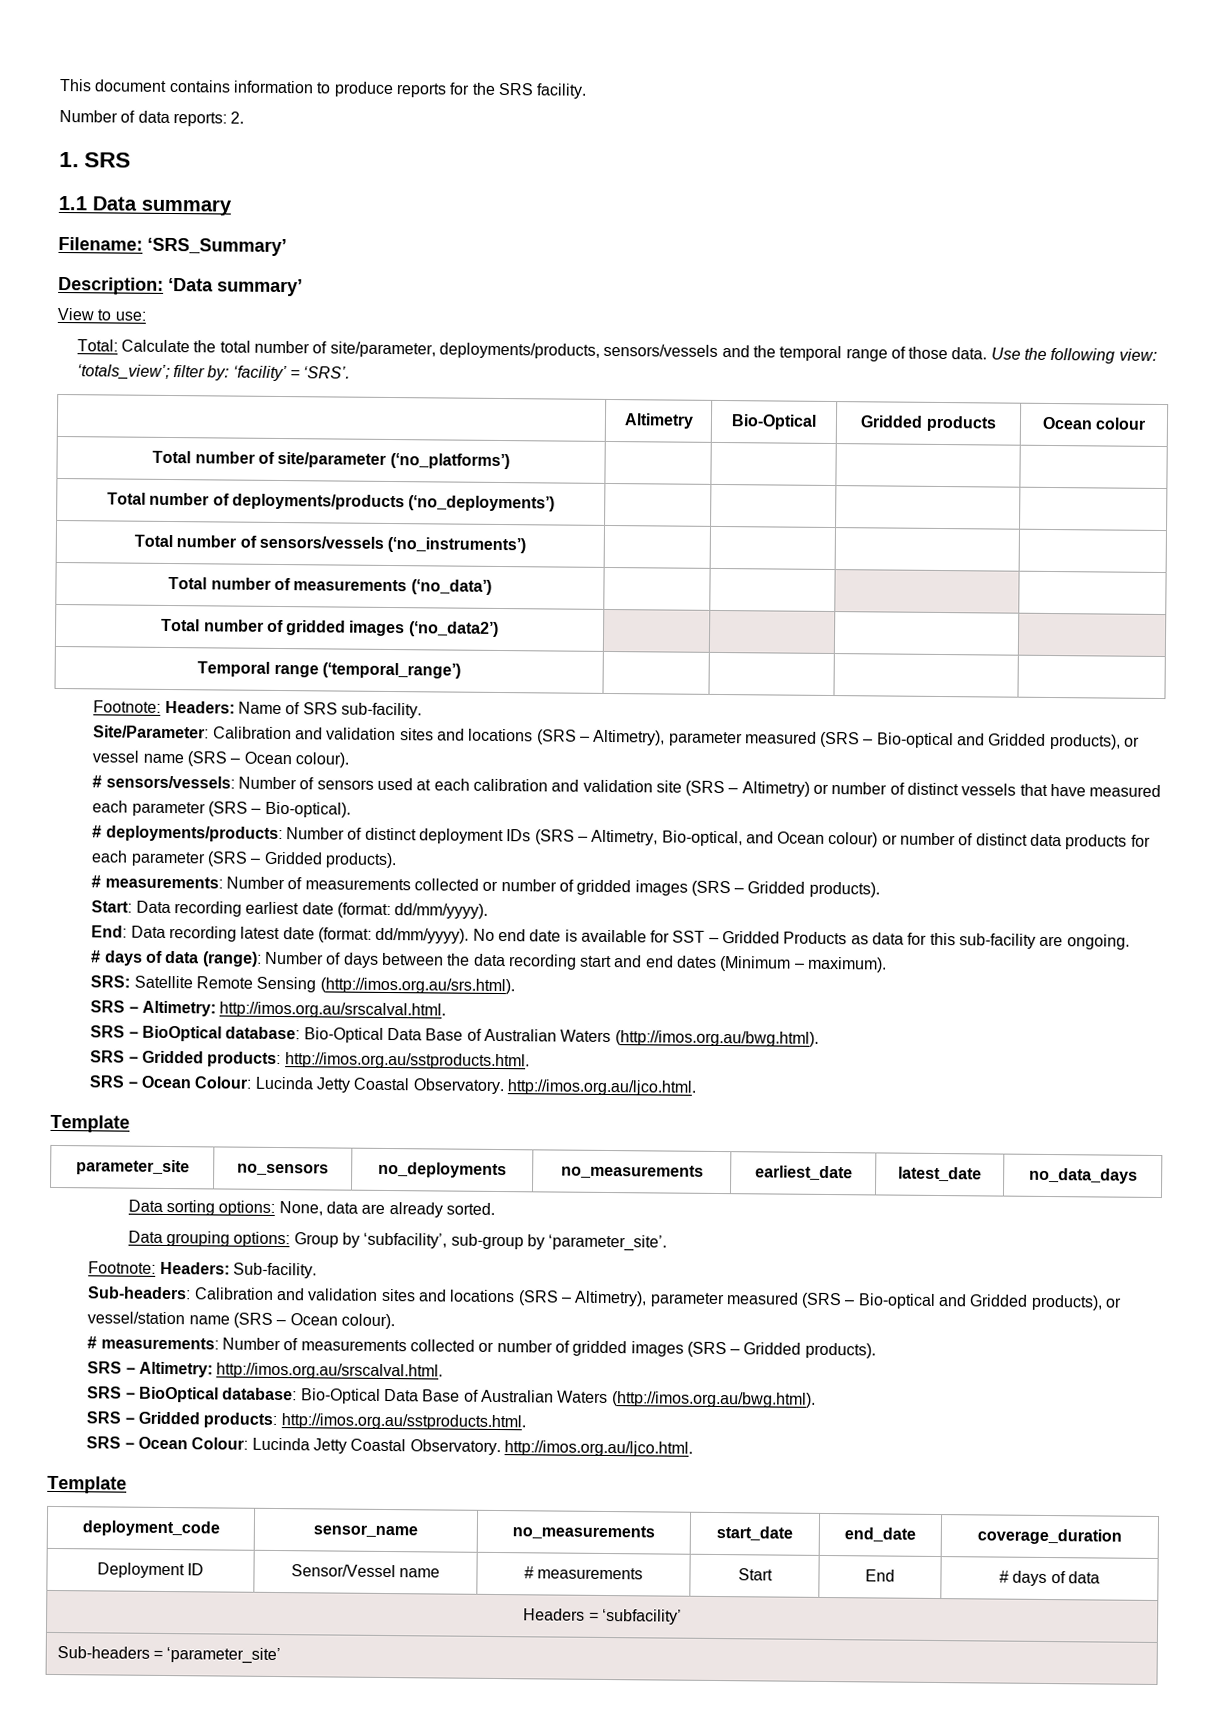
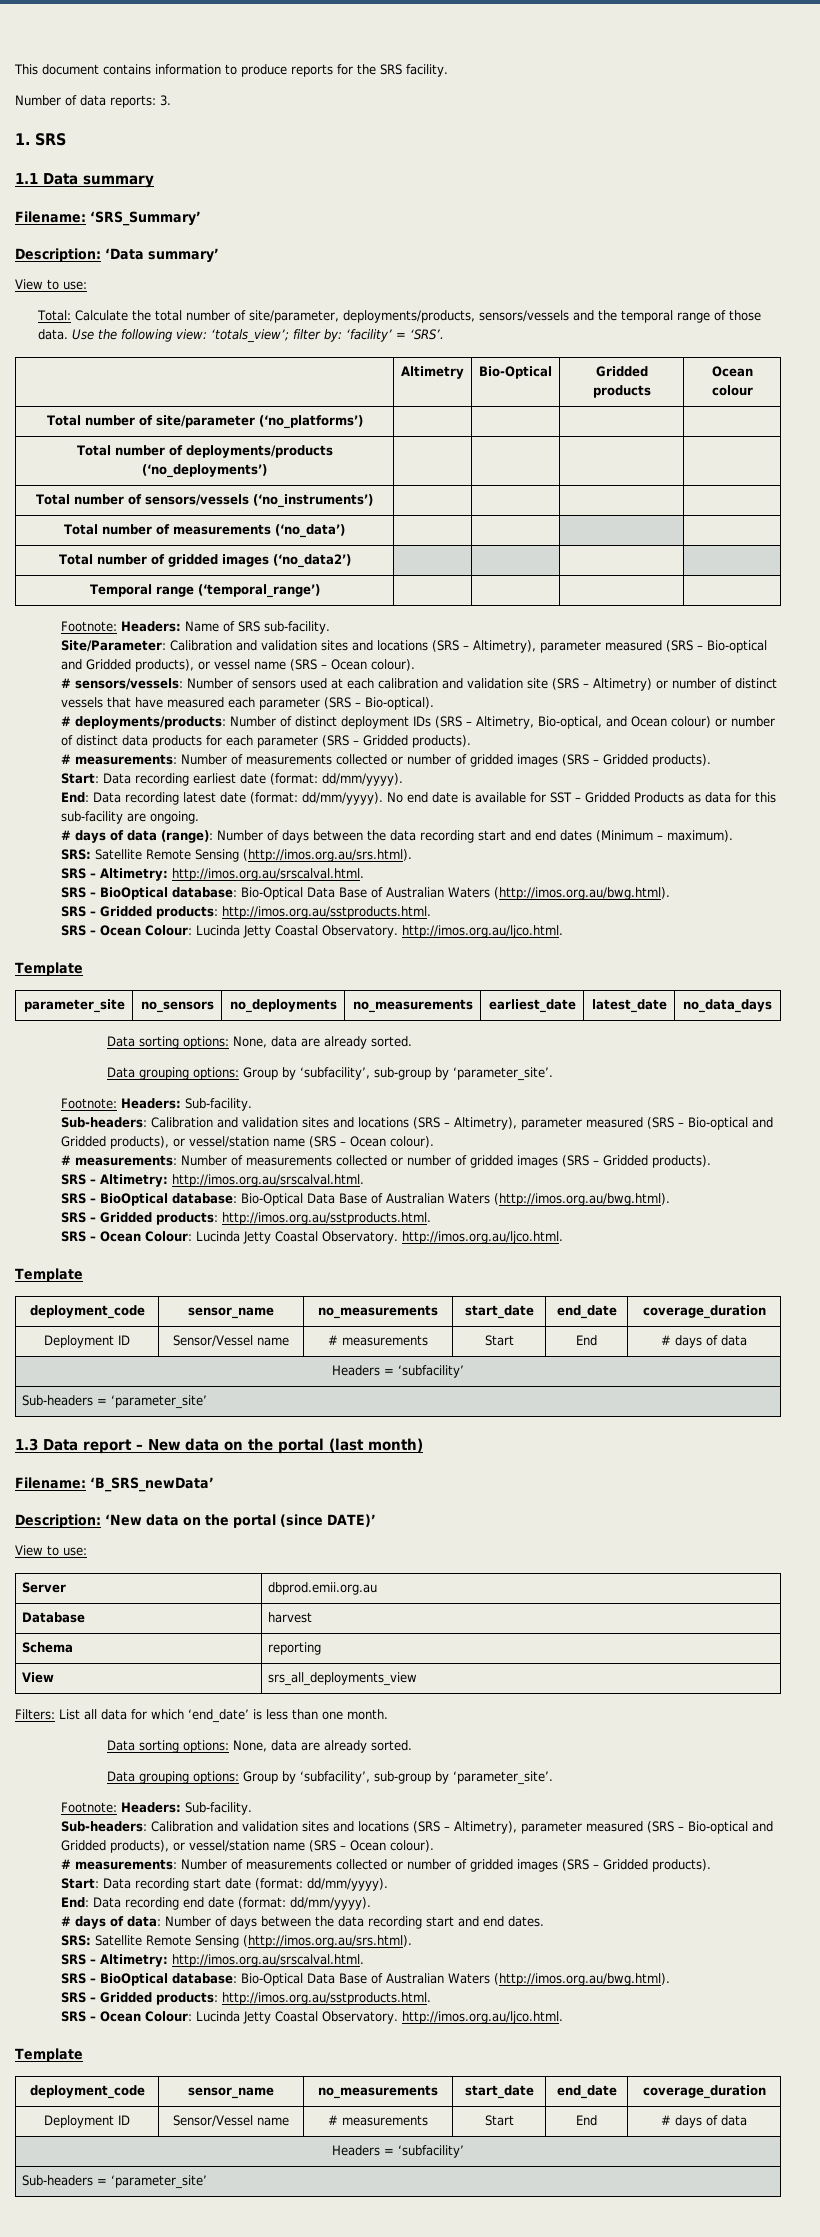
[230,111,245,124] 2. -> [160,95,171,106] 3.
(282, 1656) none -> [15,1438,423,1454] [15,1477,214,1492] [15,1514,376,1528] [15,1545,87,1556] [21,1582,66,1593] [267,1582,377,1595] [21,1612,85,1623] [267,1612,312,1623] [21,1642,73,1653] [267,1642,321,1655] [21,1672,54,1683] [267,1672,417,1686] [15,1709,388,1723] [107,1740,413,1753] [107,1771,554,1785] [61,1802,253,1815] [61,1821,774,1834] [61,1840,435,1853] [61,1859,712,1872] [61,1878,389,1891] [61,1897,372,1910] [61,1916,545,1929] [61,1935,413,1948] [61,1954,365,1967] [61,1973,671,1986] [61,1992,432,2005] [61,2011,564,2024] [15,2048,83,2062] [29,2085,145,2099] [188,2087,274,2099] [318,2085,438,2099] [464,2085,534,2099] [556,2085,617,2099] [642,2085,766,2099] [43,2115,130,2128] [173,2115,289,2127] [328,2115,428,2126] [484,2115,514,2126] [576,2115,597,2126] [661,2115,747,2128] [332,2145,464,2158] [21,2175,207,2189] // 1.3 Data report – New data on the portal (last month) // Filename: ‘B_SRS_newData’ // Description: ‘New data on the portal (since DATE)’ // View to use: // Server | dbprod.emii.org.au // Database | harvest // Schema | reporting // View | srs_all_deployments_view // Filters: List all data for which ‘end_date’ is less than one month. // Data sorting options: None, data are already sorted. // Data grouping options: Group by ‘subfacility’, sub-group by ‘parameter_site’. // Footnote: Headers: Sub-facility. // Sub-headers: Calibration and validation sites and locations (SRS – Altimetry), parameter measured (SRS – Bio-optical and Gridded products), or vessel/station name (SRS – Ocean colour). // # measurements: Number of measurements collected or number of gridded images (SRS – Gridded products). // Start: Data recording start date (format: dd/mm/yyyy). // End: Data recording end date (format: dd/mm/yyyy). // # days of data: Number of days between the data recording start and end dates. // SRS: Satellite Remote Sensing (http://imos.org.au/srs.html). // SRS – Altimetry: http://imos.org.au/srscalval.html. // SRS – BioOptical database: Bio-Optical Data Base of Australian Waters (http://imos.org.au/bwg.html). // SRS – Gridded products: http://imos.org.au/sstproducts.html. // SRS – Ocean Colour: Lucinda Jetty Coastal Observatory. http://imos.org.au/ljco.html. // Template // deployment_code | sensor_name | no_measurements | start_date | end_date | coverage_duration // Deployment ID | Sensor/Vessel name | # measurements | Start | End | # days of data // Headers = ‘subfacility’ // Sub-headers = ‘parameter_site’

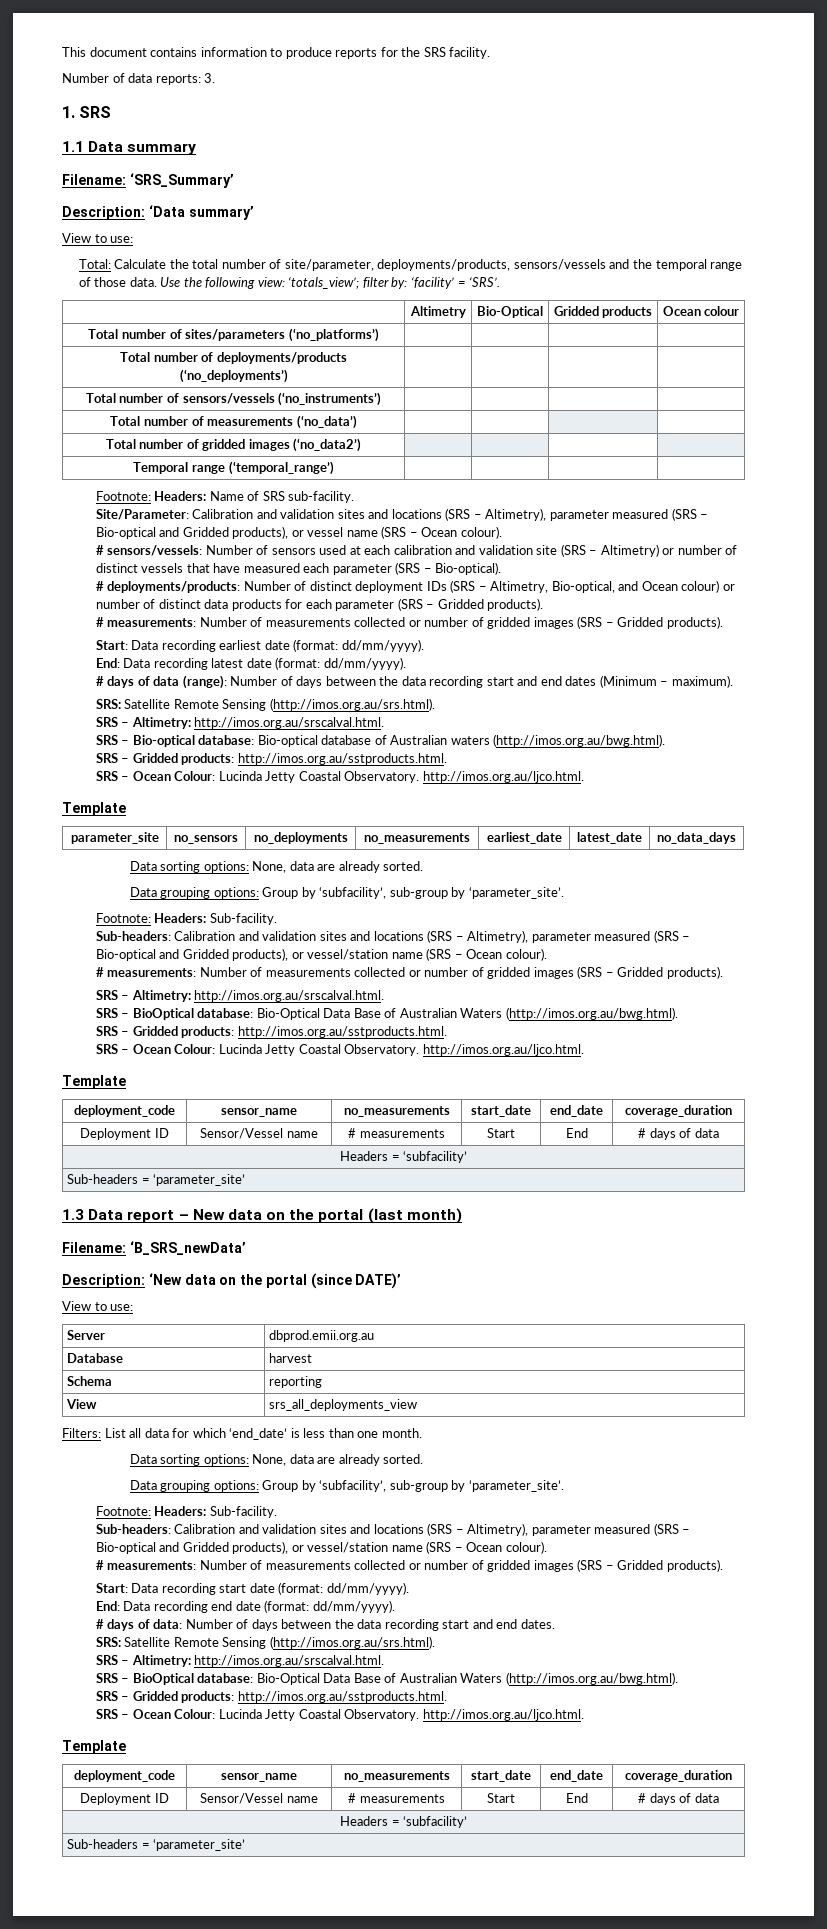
[155,415,255,428] site/parameter -> [185,329,286,341] sites/parameters
[387,792,777,803] [61,811,200,824] No end date is available for SST – Gridded Products as data for this sub-facility are ongoing. -> (406, 663) none
[100,887,491,900] BioOptical database: Bio-Optical Data Base of Australian Waters -> [132,735,490,747] Bio-optical database: Bio-optical database of Australian waters

